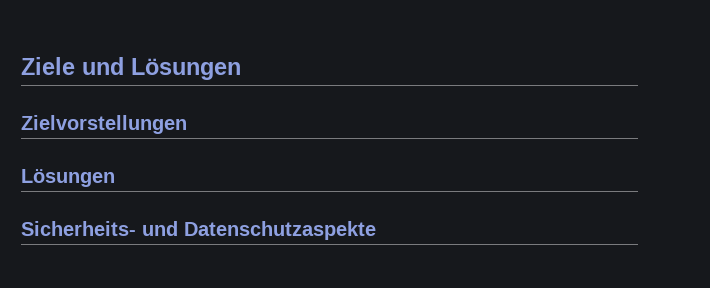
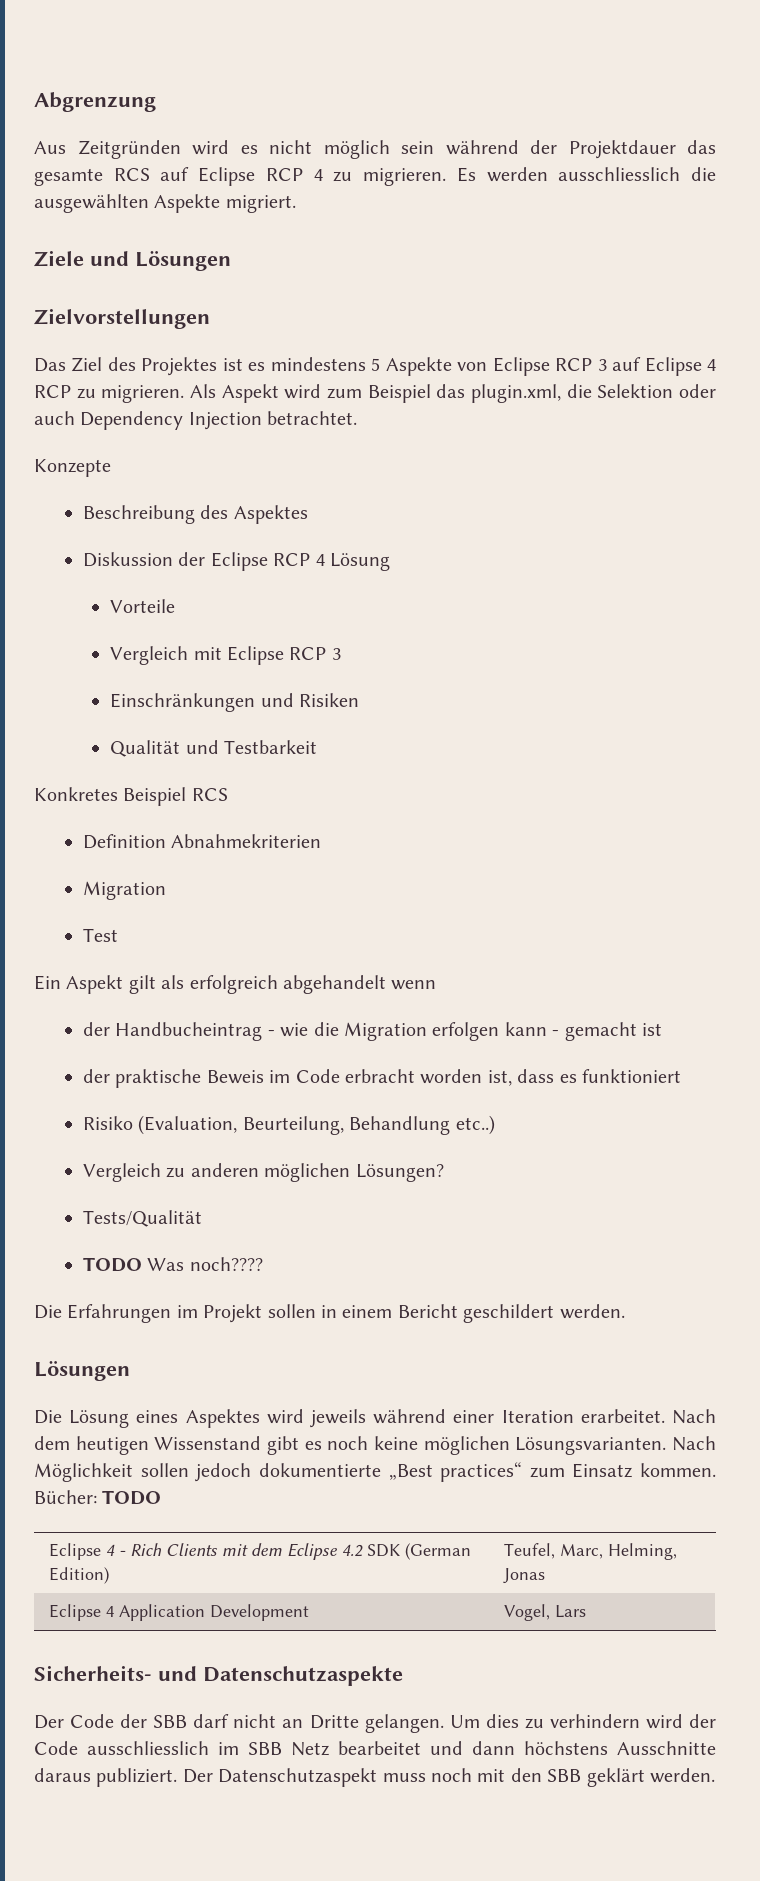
[21,57,241,80] [21,115,187,134] [21,169,115,187] [21,221,376,240] Ziele und Lösungen // Zielvorstellungen // Lösungen // Sicherheits- und Datenschutzaspekte -> [34,92,156,112] [34,140,716,159] [34,167,717,186] [34,194,296,213] [34,250,231,271] [34,308,210,329] [34,357,716,376] [34,384,716,403] [34,411,358,430] [34,459,111,477] [83,505,308,524] [83,552,391,571] [110,599,176,613] [110,646,341,665] [110,693,359,712] [110,740,317,757] [34,787,228,806] [83,834,322,849] [83,881,167,900] [83,928,119,942] [34,975,437,994] [83,1022,663,1041] [83,1069,682,1088] [83,1115,495,1135] [83,1163,444,1182] [83,1210,203,1227] [83,1257,263,1272] [34,1304,625,1323] [34,1361,130,1381] [34,1409,716,1428] [34,1436,717,1455] [34,1462,716,1482] [34,1490,162,1505] [49,1543,472,1560] [49,1567,110,1584] [504,1543,678,1560] [503,1568,546,1584] [49,1604,310,1621] [504,1604,587,1621] [34,1665,403,1686] [34,1714,716,1733] [34,1741,716,1756] [34,1768,715,1787] Abgrenzung // Aus Zeitgründen wird es nicht möglich sein während der Projektdauer das gesamte RCS auf Eclipse RCP 4 zu migrieren. Es werden ausschliesslich die ausgewählten Aspekte migriert. // Ziele und Lösungen // Zielvorstellungen // Das Ziel des Projektes ist es mindestens 5 Aspekte von Eclipse RCP 3 auf Eclipse 4 RCP zu migrieren. Als Aspekt wird zum Beispiel das plugin.xml, die Selektion oder auch Dependency Injection betrachtet. // Konzepte // Beschreibung des Aspektes // Diskussion der Eclipse RCP 4 Lösung // Vorteile // Vergleich mit Eclipse RCP 3 // Einschränkungen und Risiken // Qualität und Testbarkeit // Konkretes Beispiel RCS // Definition Abnahmekriterien // Migration // Test // Ein Aspekt gilt als erfolgreich abgehandelt wenn // der Handbucheintrag - wie die Migration erfolgen kann - gemacht ist // der praktische Beweis im Code erbracht worden ist, dass es funktioniert // Risiko (Evaluation, Beurteilung, Behandlung etc..) // Vergleich zu anderen möglichen Lösungen? // Tests/Qualität // TODO Was noch???? // Die Erfahrungen im Projekt sollen in einem Bericht geschildert werden. // Lösungen // Die Lösung eines Aspektes wird jeweils während einer Iteration erarbeitet. Nach dem heutigen Wissenstand gibt es noch keine möglichen Lösungsvarianten. Nach Möglichkeit sollen jedoch dokumentierte „Best practices“ zum Einsatz kommen. Bücher: TODO // Eclipse 4 - Rich Clients mit dem Eclipse 4.2 SDK (German Edition) | Teufel, Marc, Helming, Jonas // Eclipse 4 Application Development | Vogel, Lars // Sicherheits- und Datenschutzaspekte // Der Code der SBB darf nicht an Dritte gelangen. Um dies zu verhindern wird der Code ausschliesslich im SBB Netz bearbeitet und dann höchstens Ausschnitte daraus publiziert. Der Datenschutzaspekt muss noch mit den SBB geklärt werden.

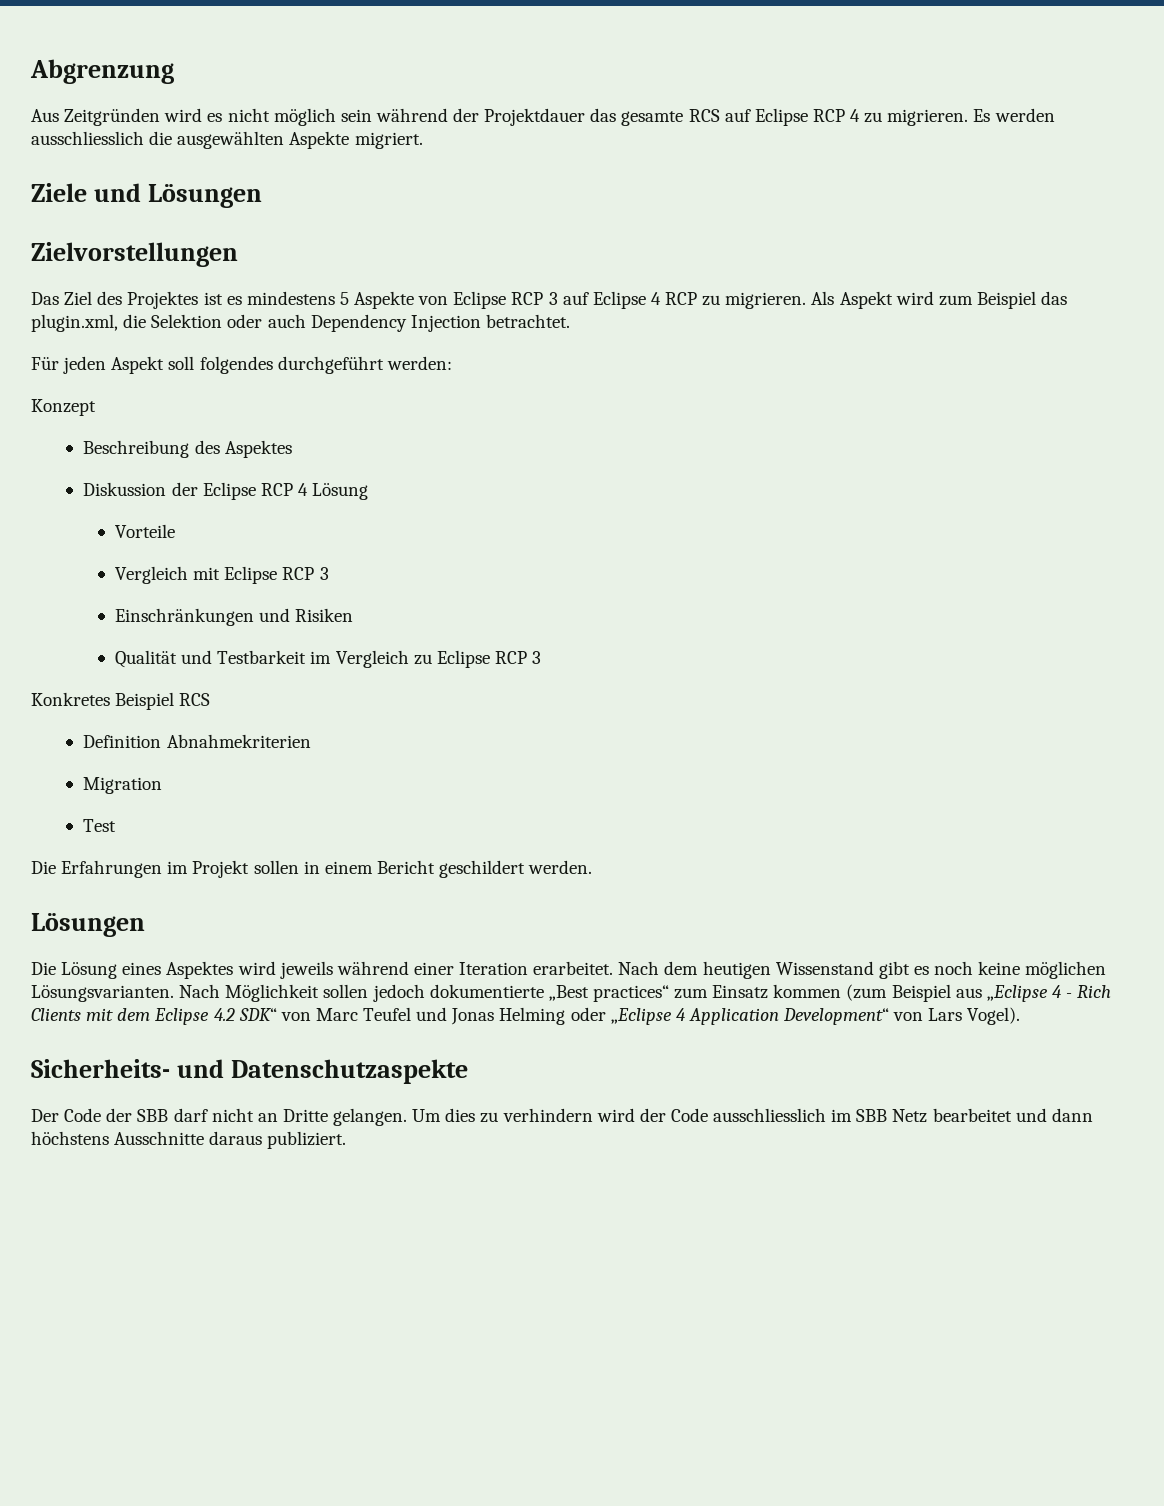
[34,459,111,477] Konzepte -> [31,356,452,374] [31,399,96,416] Für jeden Aspekt soll folgendes durchgeführt werden: // Konzept
(317, 747) none -> [310,650,542,668] im Vergleich zu Eclipse RCP 3
[34,975,437,994] [83,1022,663,1041] [83,1069,682,1088] [83,1115,495,1135] [83,1163,444,1182] [83,1210,203,1227] [83,1257,263,1272] // Ein Aspekt gilt als erfolgreich abgehandelt wenn // der Handbucheintrag - wie die Migration erfolgen kann - gemacht ist // der praktische Beweis im Code erbracht worden ist, dass es funktioniert // Risiko (Evaluation, Beurteilung, Behandlung etc..) // Vergleich zu anderen möglichen Lösungen? // Tests/Qualität // TODO Was noch???? -> (117, 825) none
[640,1463,716,1477] [34,1490,162,1505] [49,1543,102,1560] kommen. Bücher: TODO // Eclipse -> [773,984,1048,1002] kommen (zum Beispiel aus „Eclipse
[367,1543,472,1560] [49,1567,110,1584] [504,1543,678,1560] [503,1568,546,1584] [49,1604,310,1621] [504,1604,551,1621] SDK (German Edition) | Teufel, Marc, Helming, Jonas // Eclipse 4 Application Development | Vogel, -> [238,1007,924,1025] SDK“ von Marc Teufel und Jonas Helming oder „Eclipse 4 Application Development“ von
(587, 1611) none -> [967,1007,1021,1025] Vogel).
[182,1768,715,1787] Der Datenschutzaspekt muss noch mit den SBB geklärt werden. -> (347, 1140) none

